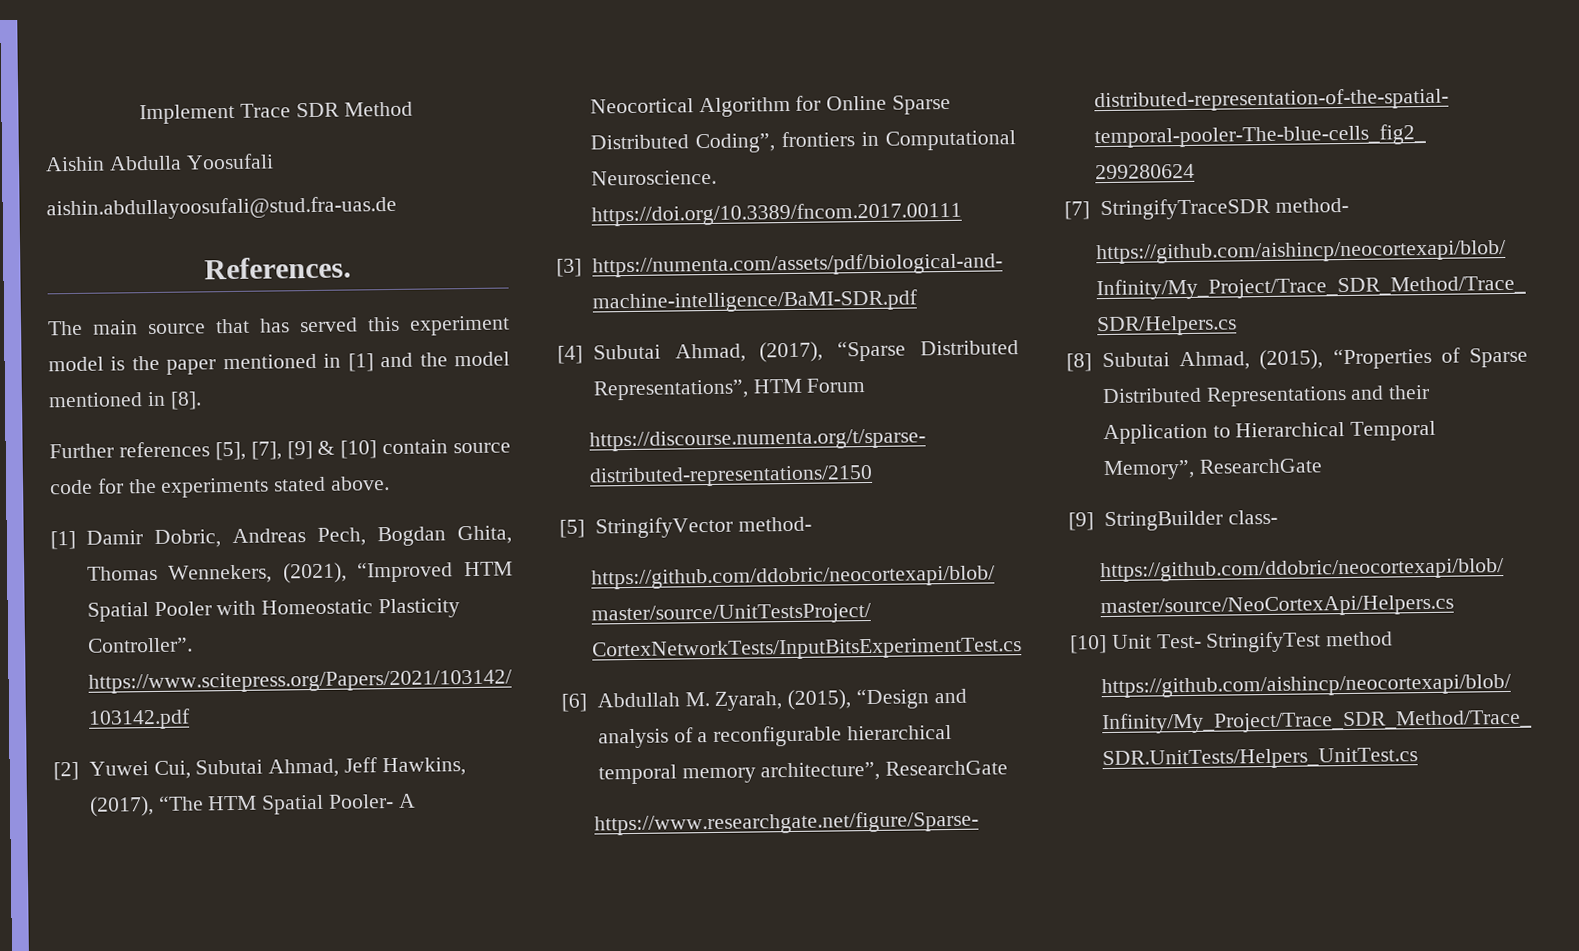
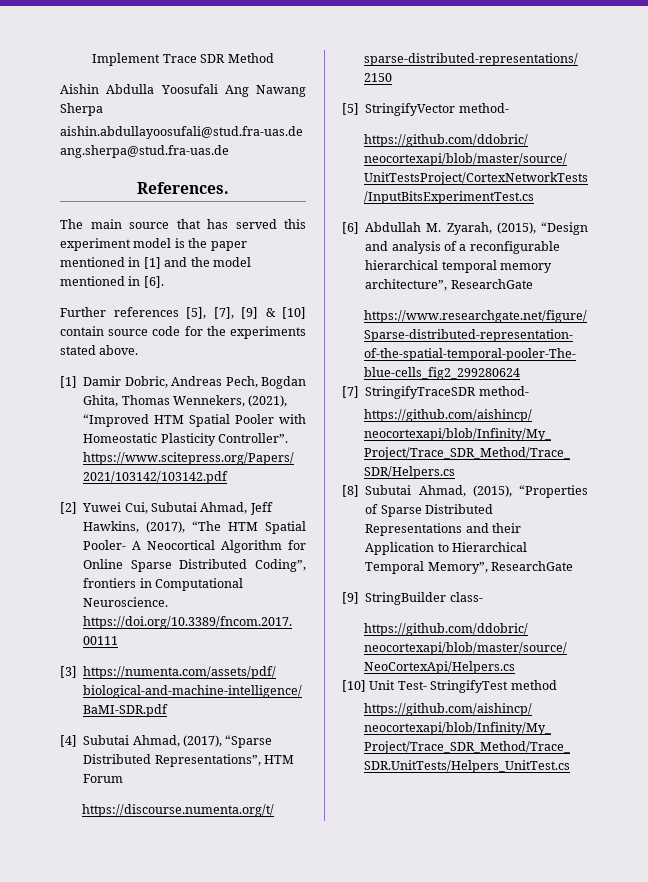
(274, 161) none -> [224,85,306,97] [60,103,103,116] Ang Nawang Sherpa
(397, 208) none -> [60,145,229,158] ang.sherpa@stud.fra-uas.de
[169,391,202,410] [8]. -> [143,276,164,288] [6].

